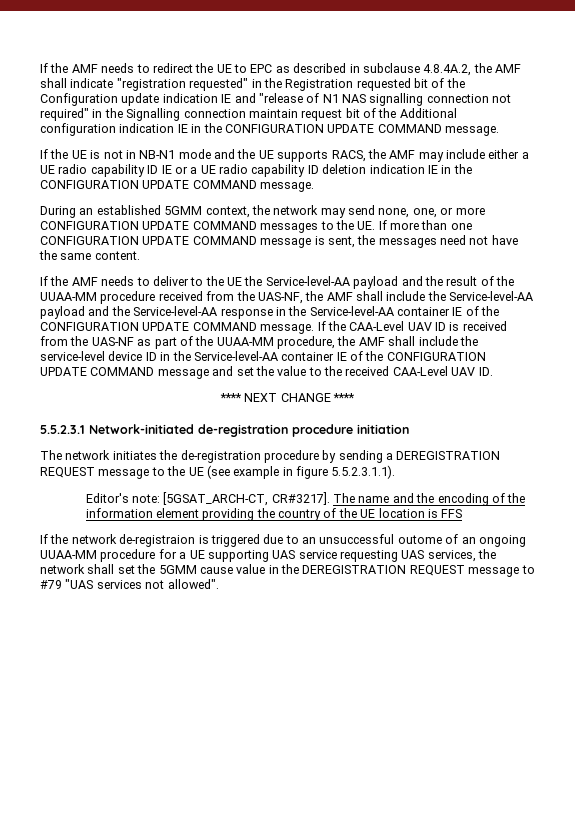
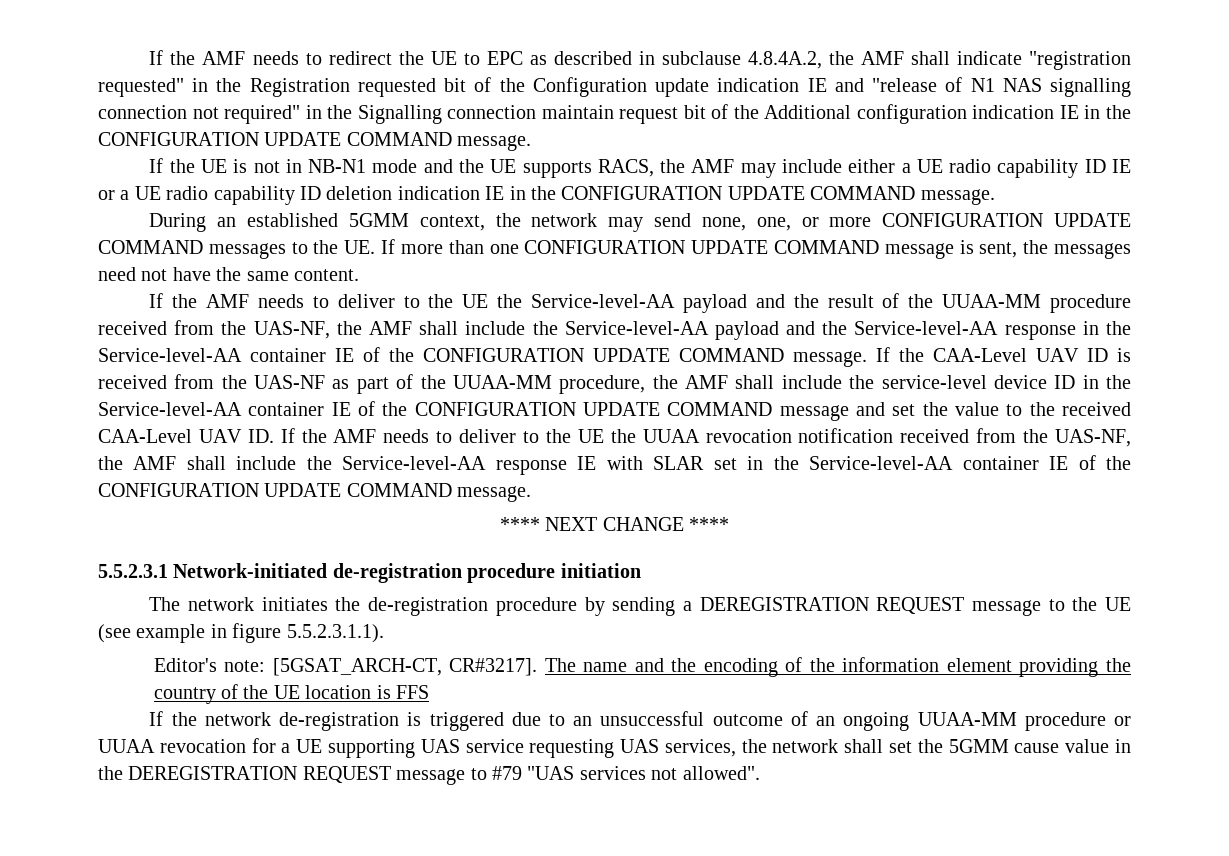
(493, 371) none -> [280,428,1132,447] [98,455,1132,475] [98,483,532,502] If the AMF needs to deliver to the UE the UUAA revocation notification received from the UAS-NF, the AMF shall include the Service-level-AA response IE with SLAR set in the Service-level-AA container IE of the CONFIGURATION UPDATE COMMAND message.
[119,534,196,547] de-registraion -> [279,712,400,731] de-registration
[397,535,442,544] outome -> [712,714,783,726] outcome
(156, 555) none -> [1114,716,1131,726] [98,739,246,753] or UUAA revocation

